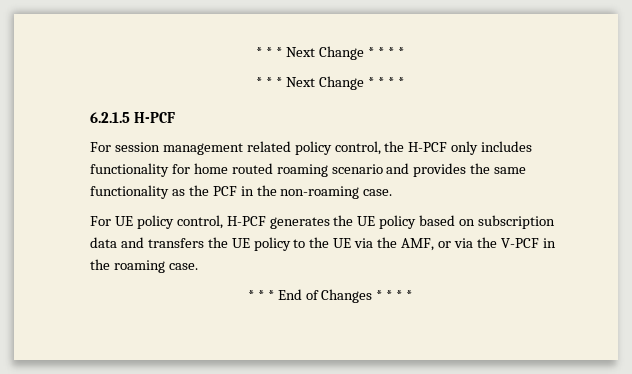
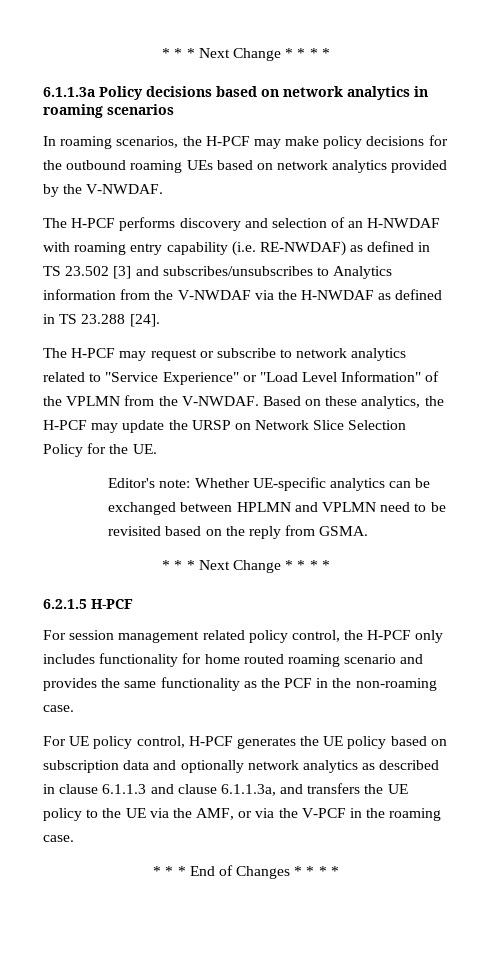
[256,46,404,60] * * * Next Change * * * * -> [162,48,330,61] [43,86,428,100] [43,104,174,118] [43,135,448,149] [43,160,448,173] [43,184,164,197] [43,217,441,231] [43,241,431,256] [43,266,393,279] [43,289,443,300] [43,314,160,327] [43,348,407,361] [43,371,440,385] [43,395,444,409] [43,420,407,433] [43,443,157,457] [108,477,431,491] [108,502,446,515] [108,525,369,539] * * * Next Change * * * * // 6.1.1.3a Policy decisions based on network analytics in roaming scenarios // In roaming scenarios, the H-PCF may make policy decisions for the outbound roaming UEs based on network analytics provided by the V-NWDAF. // The H-PCF performs discovery and selection of an H-NWDAF with roaming entry capability (i.e. RE-NWDAF) as defined in TS 23.502 [3] and subscribes/unsubscribes to Analytics information from the V-NWDAF via the H-NWDAF as defined in TS 23.288 [24]. // The H-PCF may request or subscribe to network analytics related to "Service Experience" or "Load Level Information" of the VPLMN from the V-NWDAF. Based on these analytics, the H-PCF may update the URSP on Network Slice Selection Policy for the UE. // Editor's note: Whether UE-specific analytics can be exchanged between HPLMN and VPLMN need to be revisited based on the reply from GSMA.
(144, 242) none -> [180,760,440,773] [43,784,304,796] optionally network analytics as described in clause 6.1.1.3 and clause 6.1.1.3a, and

